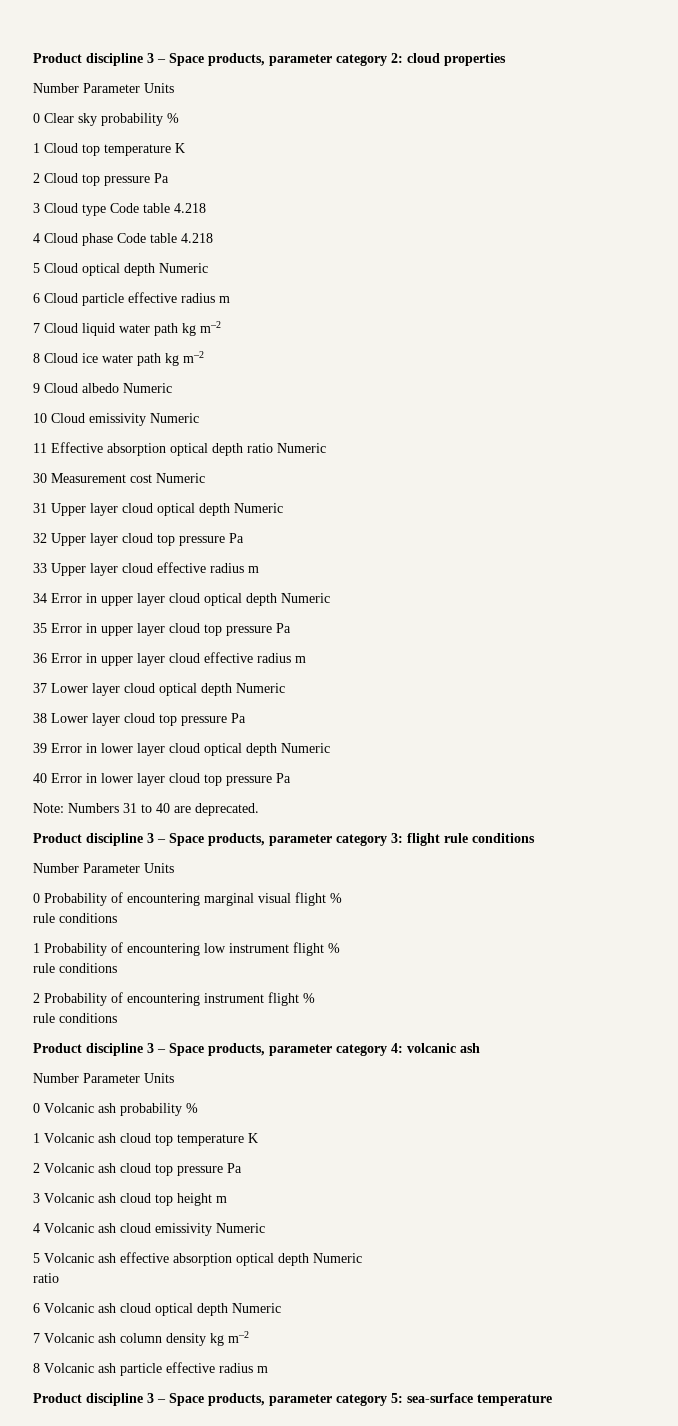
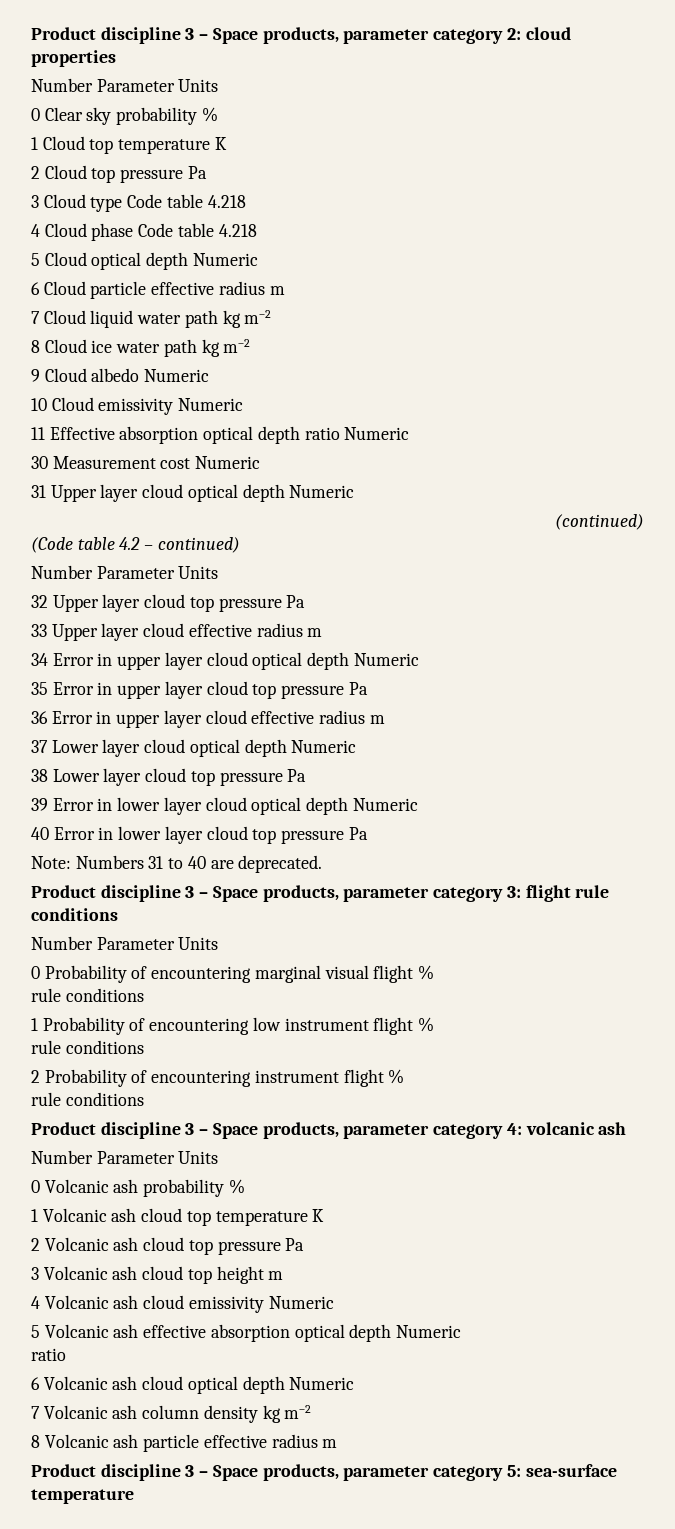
(283, 508) none -> [555,514,644,530] [31,537,240,553] [31,565,219,579] // (continued) // (Code table 4.2 – continued) // Number Parameter Units

